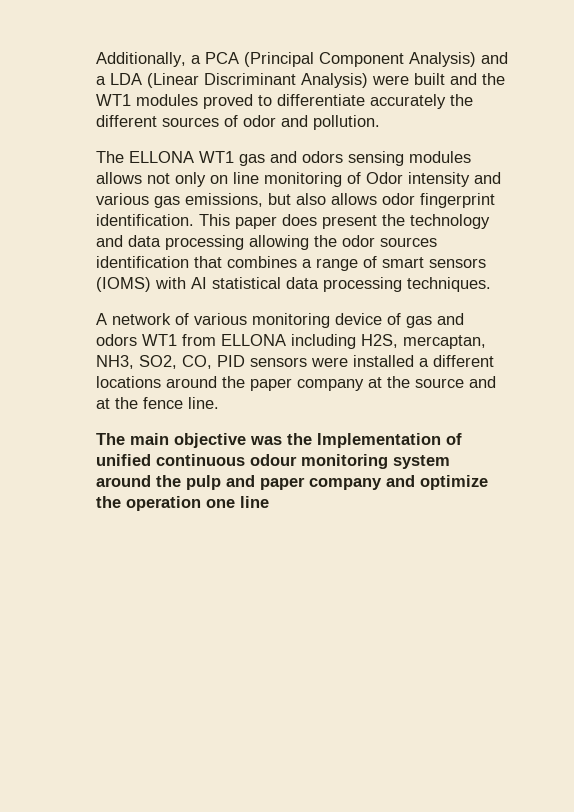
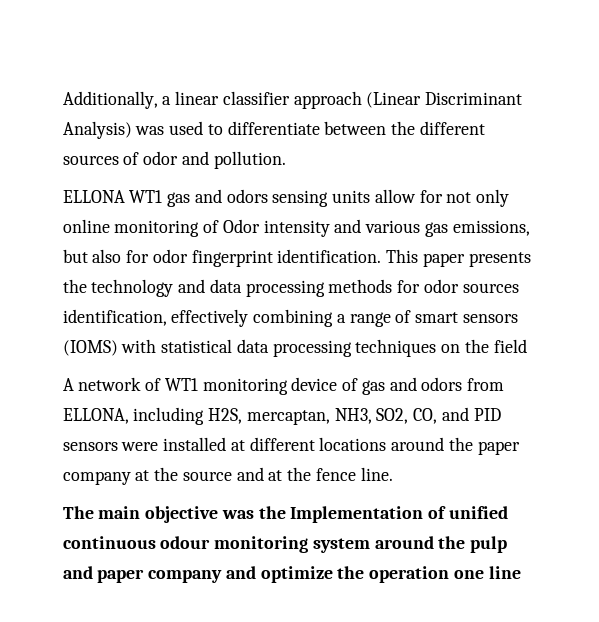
[205,52,509,67] [96,73,506,88] [96,94,254,109] PCA (Principal Component Analysis) and a LDA (Linear Discriminant Analysis) were built and the WT1 modules proved -> [175,91,523,109] [62,121,204,139] linear classifier approach (Linear Discriminant Analysis) was used
[370,94,447,109] accurately -> [324,121,387,135] between
[96,151,125,163] The -> (286, 160) none
[409,151,472,163] [96,172,260,187] modules allows not only on line -> [332,189,510,207] [62,219,110,233] units allow for not only online
[331,193,378,205] allows -> [126,250,150,263] for
[282,214,378,229] does present -> [468,252,531,267] presents
[249,235,438,250] [96,256,298,268] allowing the odor sources identification that combines -> [328,279,519,293] [62,309,334,327] methods for odor sources identification, effectively combining
[191,277,208,289] AI -> (157, 346) none
[407,277,492,292] techniques. -> [355,339,527,357] techniques on the field
[194,313,248,325] various -> [164,378,198,391] WT1
[142,334,287,346] WT1 from ELLONA -> [467,378,505,391] [62,408,129,424] from ELLONA,
(213, 362) none -> [441,407,469,421] and
[419,358,430,367] a -> [230,440,245,451] at

